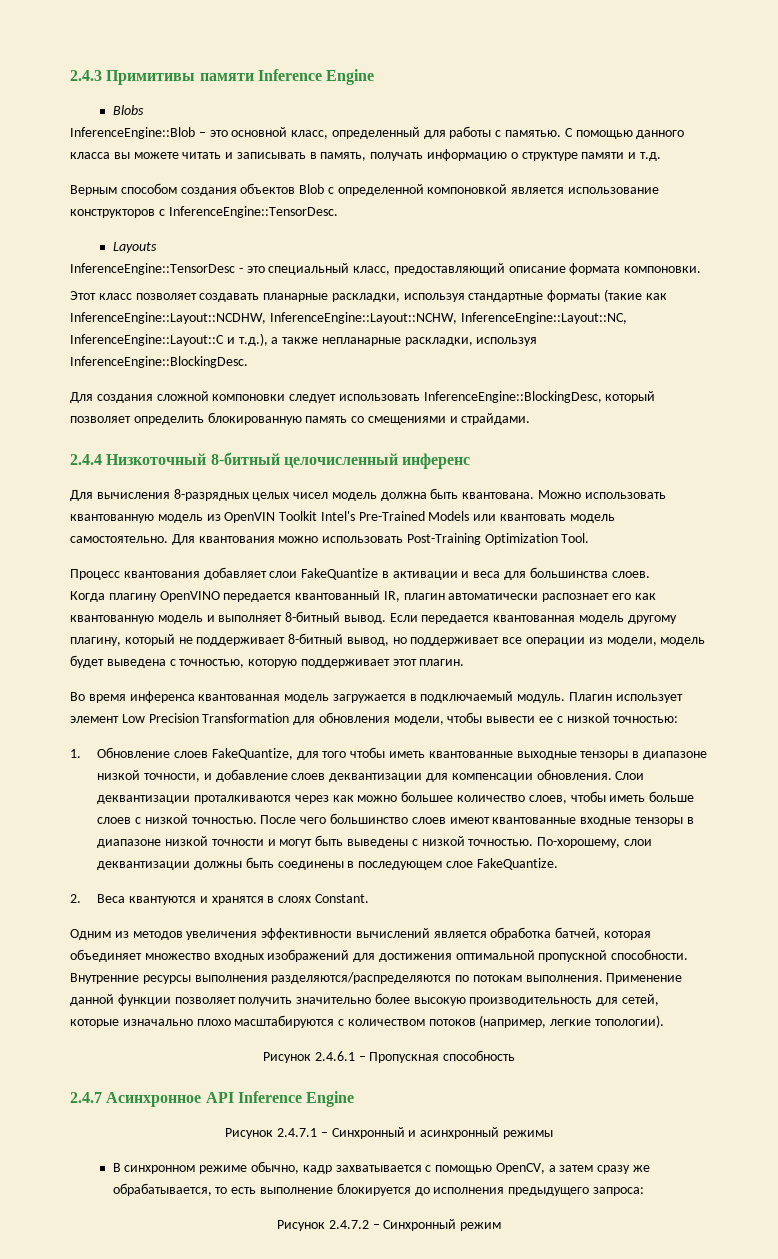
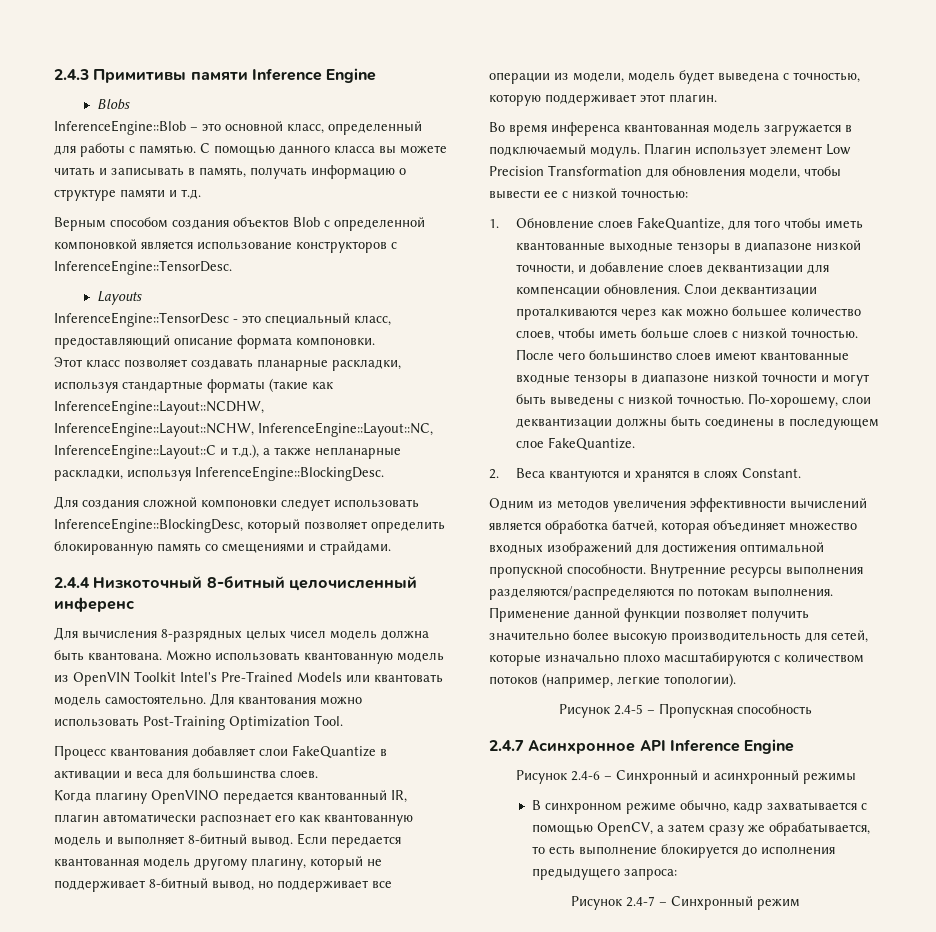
[314,1051,355,1061] 2.4.6.1 -> [614,704,643,715] 2.4-5
[276,1128,317,1137] 2.4.7.1 -> [570,771,600,781] 2.4-6
[328,1220,369,1229] 2.4.7.2 -> [626,896,655,907] 2.4-7

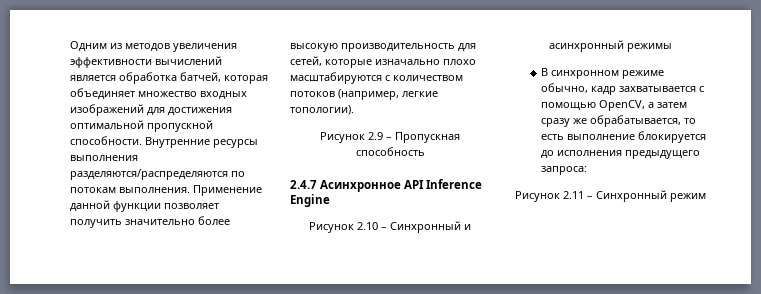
[54,68,377,83] [96,99,130,110] [54,120,422,135] [54,143,447,157] [54,165,406,179] [54,189,201,201] [54,217,425,231] [54,239,397,253] [54,260,232,275] [96,291,142,305] [54,312,391,327] [54,335,375,349] [54,357,401,371] [54,378,333,393] [54,400,264,415] [54,422,433,437] [54,444,401,459] [54,466,384,481] [54,496,419,511] [54,518,445,533] [54,541,391,555] [54,576,417,591] [54,597,135,612] [54,627,429,642] [54,650,444,664] [54,671,443,686] [54,693,362,707] [54,715,343,730] [54,745,387,760] [54,768,318,780] [54,790,407,804] [54,814,413,826] [54,833,401,848] [54,856,382,870] [54,878,392,892] [489,70,860,84] [489,94,717,106] [489,122,852,136] [489,143,851,158] [489,165,841,179] [489,188,688,199] [489,217,863,231] [515,240,861,254] [515,262,829,275] [515,284,817,296] [515,306,861,320] [515,328,858,341] [515,349,849,361] [515,372,869,386] [515,393,871,408] [515,416,879,430] [515,437,635,450] [489,468,801,482] 2.4.3 Примитивы памяти Inference Engine // Blobs // InferenceEngine::Blob – это основной класс, определенный для работы с памятью. С помощью данного класса вы можете читать и записывать в память, получать информацию о структуре памяти и т.д. // Верным способом создания объектов Blob с определенной компоновкой является использование конструкторов с InferenceEngine::TensorDesc. // Layouts // InferenceEngine::TensorDesc - это специальный класс, предоставляющий описание формата компоновки. // Этот класс позволяет создавать планарные раскладки, используя стандартные форматы (такие как InferenceEngine::Layout::NCDHW, InferenceEngine::Layout::NCHW, InferenceEngine::Layout::NC, InferenceEngine::Layout::C и т.д.), а также непланарные раскладки, используя InferenceEngine::BlockingDesc. // Для создания сложной компоновки следует использовать InferenceEngine::BlockingDesc, который позволяет определить блокированную память со смещениями и страйдами. // 2.4.4 Низкоточный 8-битный целочисленный инференс // Для вычисления 8-разрядных целых чисел модель должна быть квантована. Можно использовать квантованную модель из OpenVIN Toolkit Intel's Pre-Trained Models или квантовать модель самостоятельно. Для квантования можно использовать Post-Training Optimization Tool. // Процесс квантования добавляет слои FakeQuantize в активации и веса для большинства слоев. // Когда плагину OpenVINO передается квантованный IR, плагин автоматически распознает его как квантованную модель и выполняет 8-битный вывод. Если передается квантованная модель другому плагину, который не поддерживает 8-битный вывод, но поддерживает все операции из модели, модель будет выведена с точностью, которую поддерживает этот плагин. // Во время инференса квантованная модель загружается в подключаемый модуль. Плагин использует элемент Low Precision Transformation для обновления модели, чтобы вывести ее с низкой точностью: // 1. Обновление слоев FakeQuantize, для того чтобы иметь квантованные выходные тензоры в диапазоне низкой точности, и добавление слоев деквантизации для компенсации обновления. Слои деквантизации проталкиваются через как можно большее количество слоев, чтобы иметь больше слоев с низкой точностью. После чего большинство слоев имеют квантованные входные тензоры в диапазоне низкой точности и могут быть выведены с низкой точностью. По-хорошему, слои деквантизации должны быть соединены в последующем слое FakeQuantize. // 2. Веса квантуются и хранятся в слоях Constant. // -> (70, 46) none
[614,704,643,715] 2.4-5 -> [368,132,383,140] 2.9
[570,771,600,781] 2.4-6 -> [357,222,378,230] 2.10
[626,896,655,907] 2.4-7 -> [562,191,584,199] 2.11

